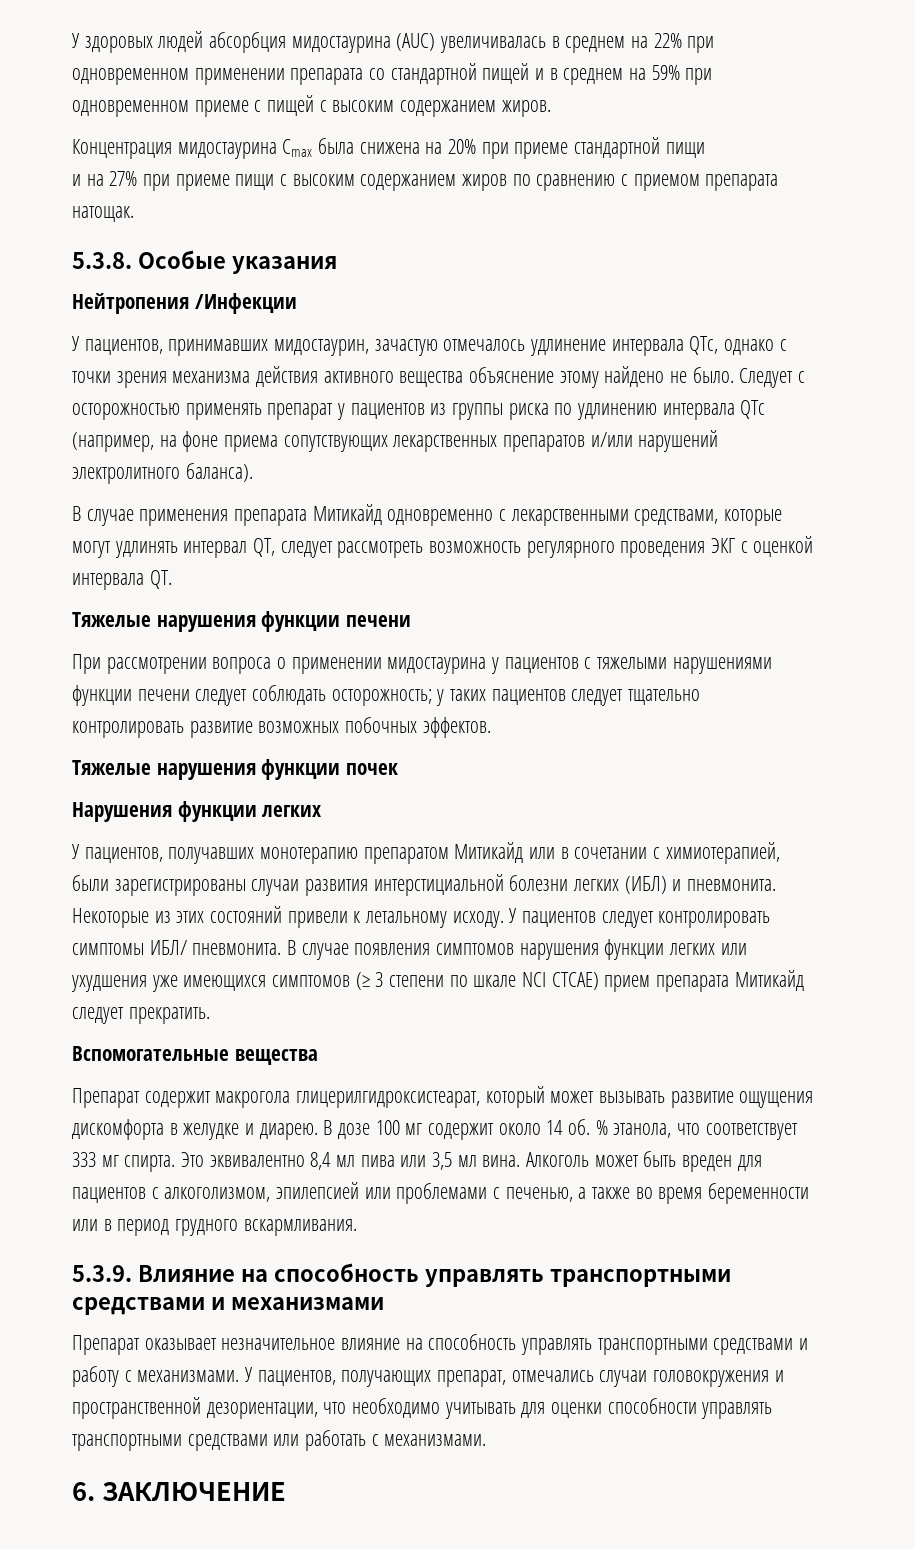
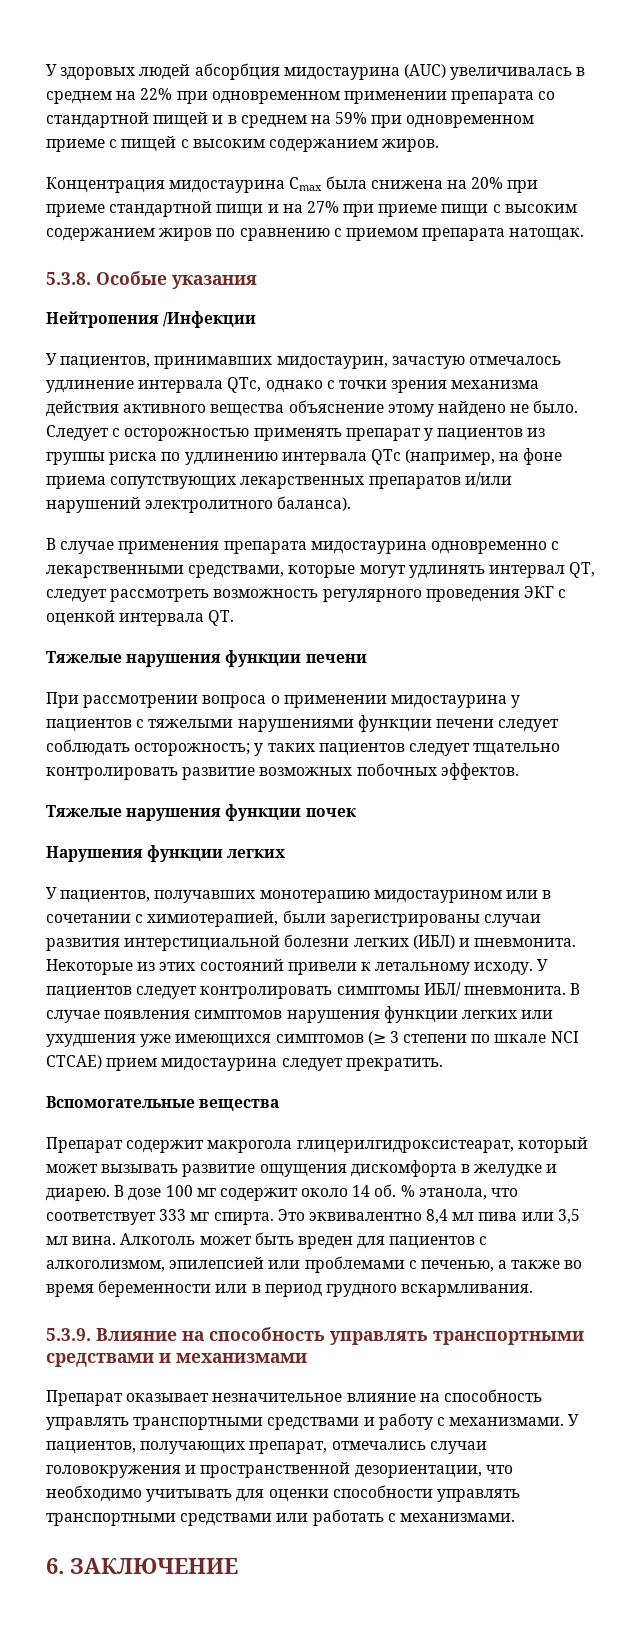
(705, 150) // -> (264, 210) none
[312,504,382,525] Митикайд -> [310,541,427,554] мидостаурина
[363,842,524,864] препаратом Митикайд -> [373,890,502,903] мидостаурином
[656,970,804,992] препарата Митикайд -> [161,1058,278,1071] мидостаурина

